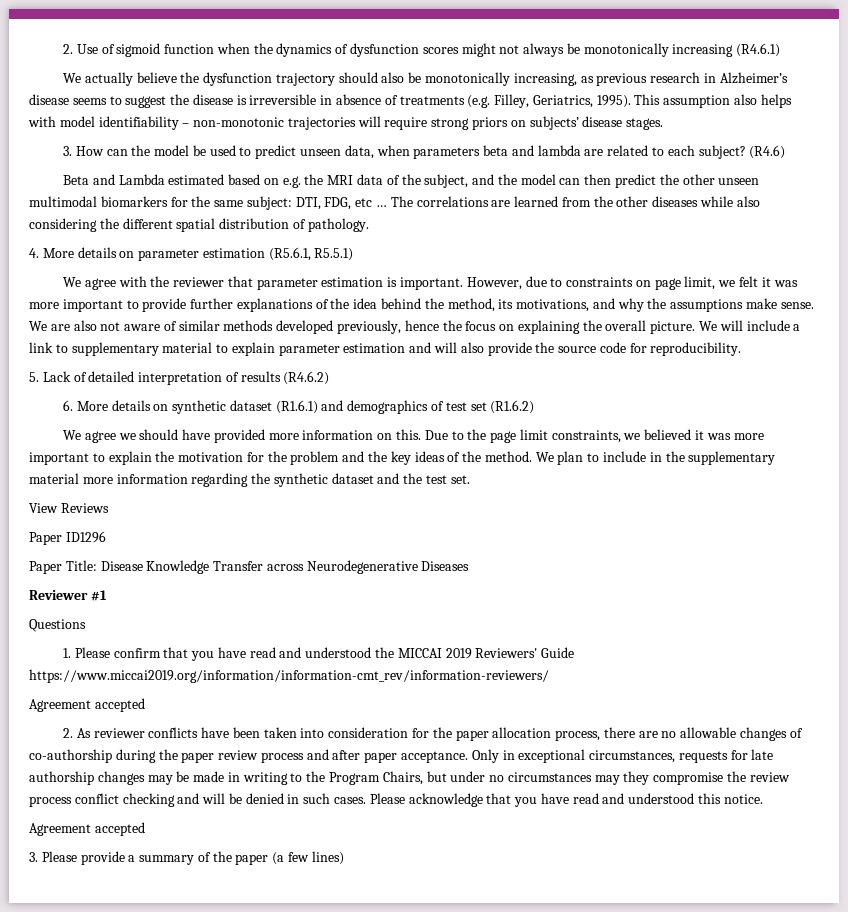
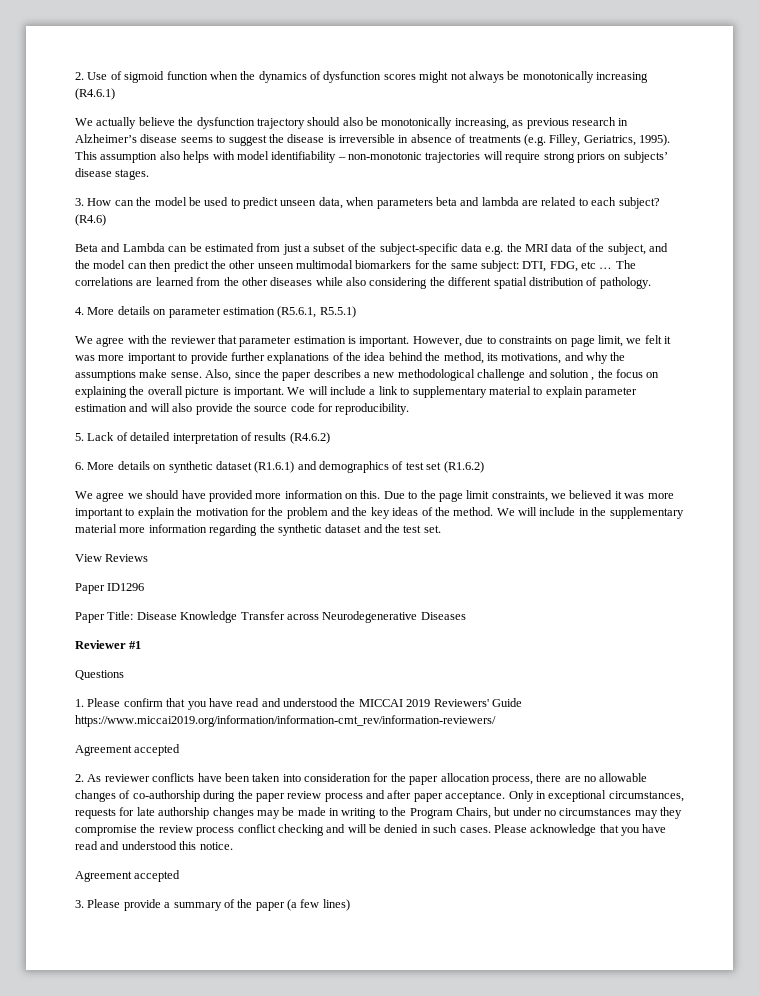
[168,174,279,185] estimated based on -> [168,243,482,255] can be estimated from just a subset of the subject-specific data
[29,320,439,334] We are also not aware of similar methods developed previously, hence -> [205,369,595,381] Also, since the paper describes a new methodological challenge and solution ,
[650,321,696,334] picture. -> [185,387,284,398] picture is important.
[557,451,600,465] plan to -> [518,507,537,516] will

